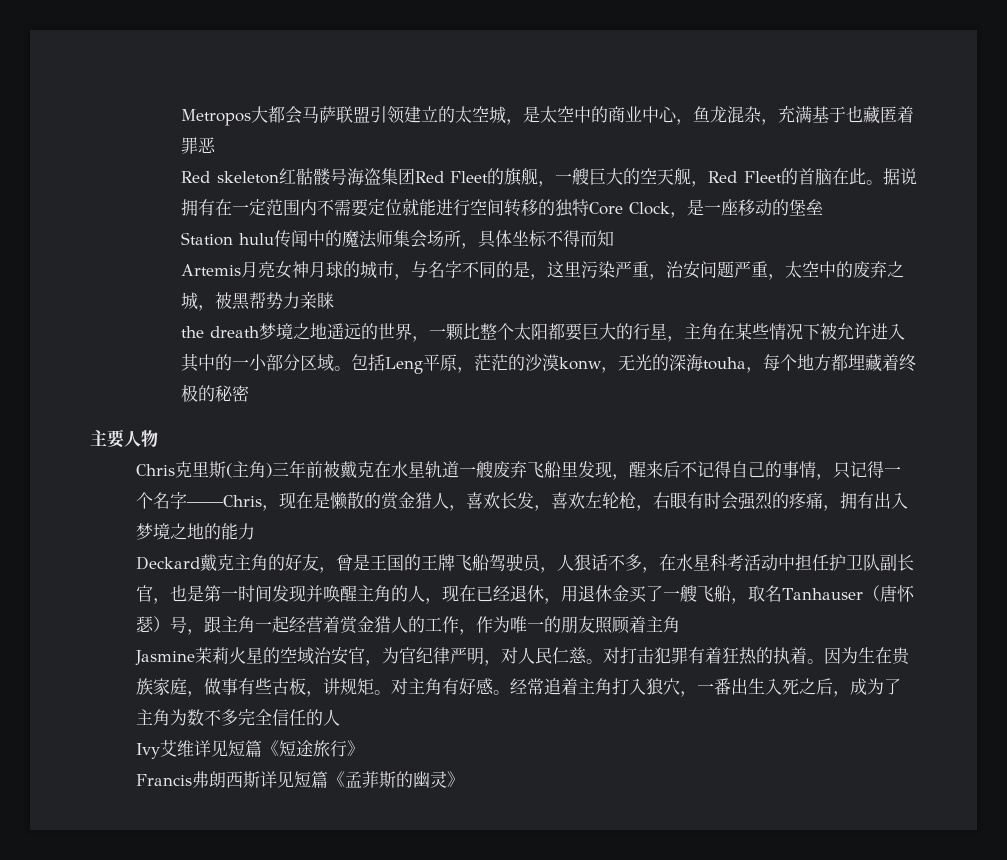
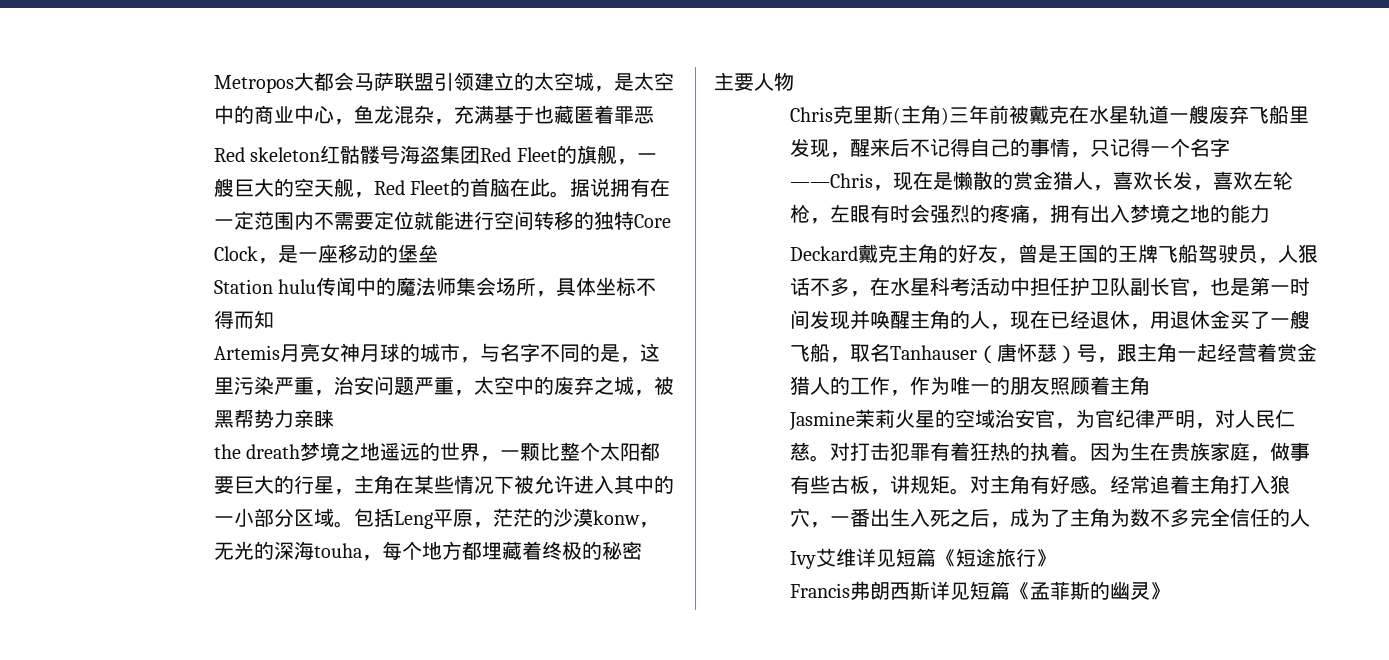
[652,492,670,509] 右 -> [829,204,850,223] 左

